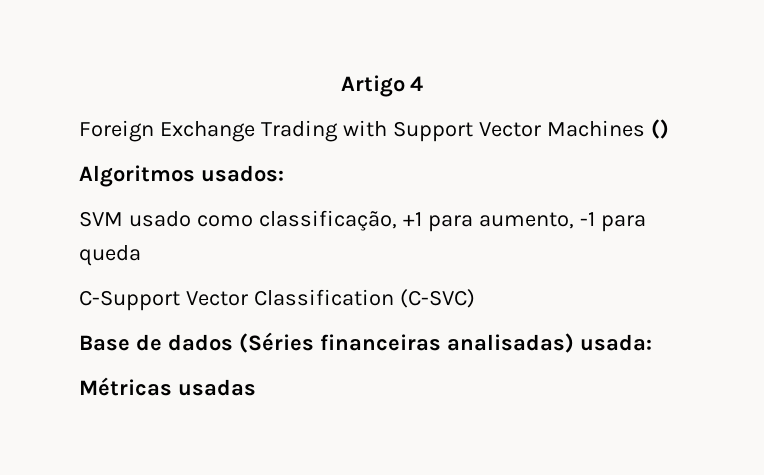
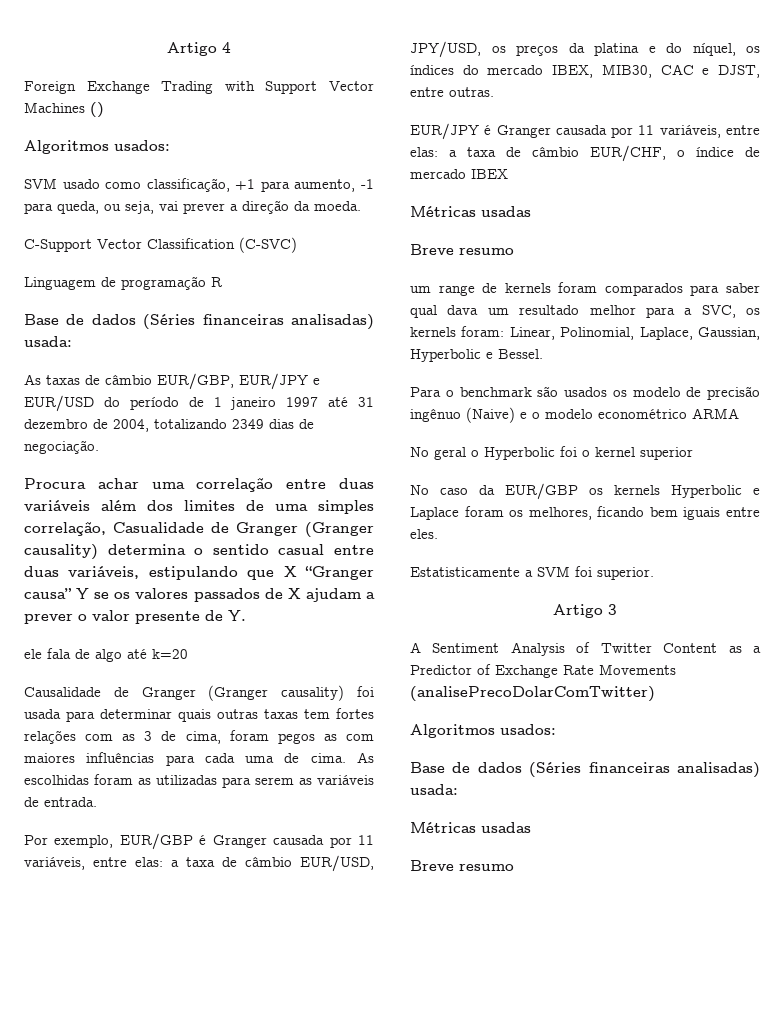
[79,245,141,266] [79,289,475,311] queda // C-Support Vector Classification (C-SVC) -> [57,200,361,214] [24,237,297,253] [24,276,222,290] [24,314,374,330] [24,336,72,347] [24,373,320,390] [24,395,374,412] [24,419,314,432] [24,440,99,454] [24,477,374,492] [24,500,374,514] [24,521,374,537] [24,544,374,560] [24,566,374,580] [24,588,375,602] [24,610,246,624] [24,648,188,662] [24,685,374,701] [24,708,374,722] [24,730,374,744] [24,752,374,766] [24,774,374,788] [24,797,97,807] [24,833,374,850] [24,855,374,872] [410,41,760,58] [410,64,760,78] [410,87,494,97] [410,123,760,140] [410,145,760,162] [410,169,508,179] [410,206,531,217] [410,244,514,255] [410,282,760,296] [410,305,760,318] [410,326,760,340] [410,349,543,362] [410,386,760,400] [410,407,739,423] [410,446,693,460] [410,483,760,500] [410,506,760,520] [410,529,438,539] [410,566,654,580] [553,604,617,618] [410,642,761,656] [410,664,676,678] [410,686,655,702] [410,724,556,738] queda, ou seja, vai prever a direção da moeda. // C-Support Vector Classification (C-SVC) // Linguagem de programação R // Base de dados (Séries financeiras analisadas) usada: // As taxas de câmbio EUR/GBP, EUR/JPY e EUR/USD do período de 1 janeiro 1997 até 31 dezembro de 2004, totalizando 2349 dias de negociação. // Procura achar uma correlação entre duas variáveis além dos limites de uma simples correlação, Casualidade de Granger (Granger causality) determina o sentido casual entre duas variáveis, estipulando que X “Granger causa” Y se os valores passados de X ajudam a prever o valor presente de Y. // ele fala de algo até k=20 // Causalidade de Granger (Granger causality) foi usada para determinar quais outras taxas tem fortes relações com as 3 de cima, foram pegos as com maiores influências para cada uma de cima. As escolhidas foram as utilizadas para serem as variáveis de entrada. // Por exemplo, EUR/GBP é Granger causada por 11 variáveis, entre elas: a taxa de câmbio EUR/USD, JPY/USD, os preços da platina e do níquel, os índices do mercado IBEX, MIB30, CAC e DJST, entre outras. // EUR/JPY é Granger causada por 11 variáveis, entre elas: a taxa de câmbio EUR/CHF, o índice de mercado IBEX // Métricas usadas // Breve resumo // um range de kernels foram comparados para saber qual dava um resultado melhor para a SVC, os kernels foram: Linear, Polinomial, Laplace, Gaussian, Hyperbolic e Bessel. // Para o benchmark são usados os modelo de precisão ingênuo (Naive) e o modelo econométrico ARMA // No geral o Hyperbolic foi o kernel superior // No caso da EUR/GBP os kernels Hyperbolic e Laplace foram os melhores, ficando bem iguais entre eles. // Estatisticamente a SVM foi superior. // Artigo 3 // A Sentiment Analysis of Twitter Content as a Predictor of Exchange Rate Movements (analisePrecoDolarComTwitter) // Algoritmos usados:
(256, 387) none -> [410,860,514,871] // Breve resumo

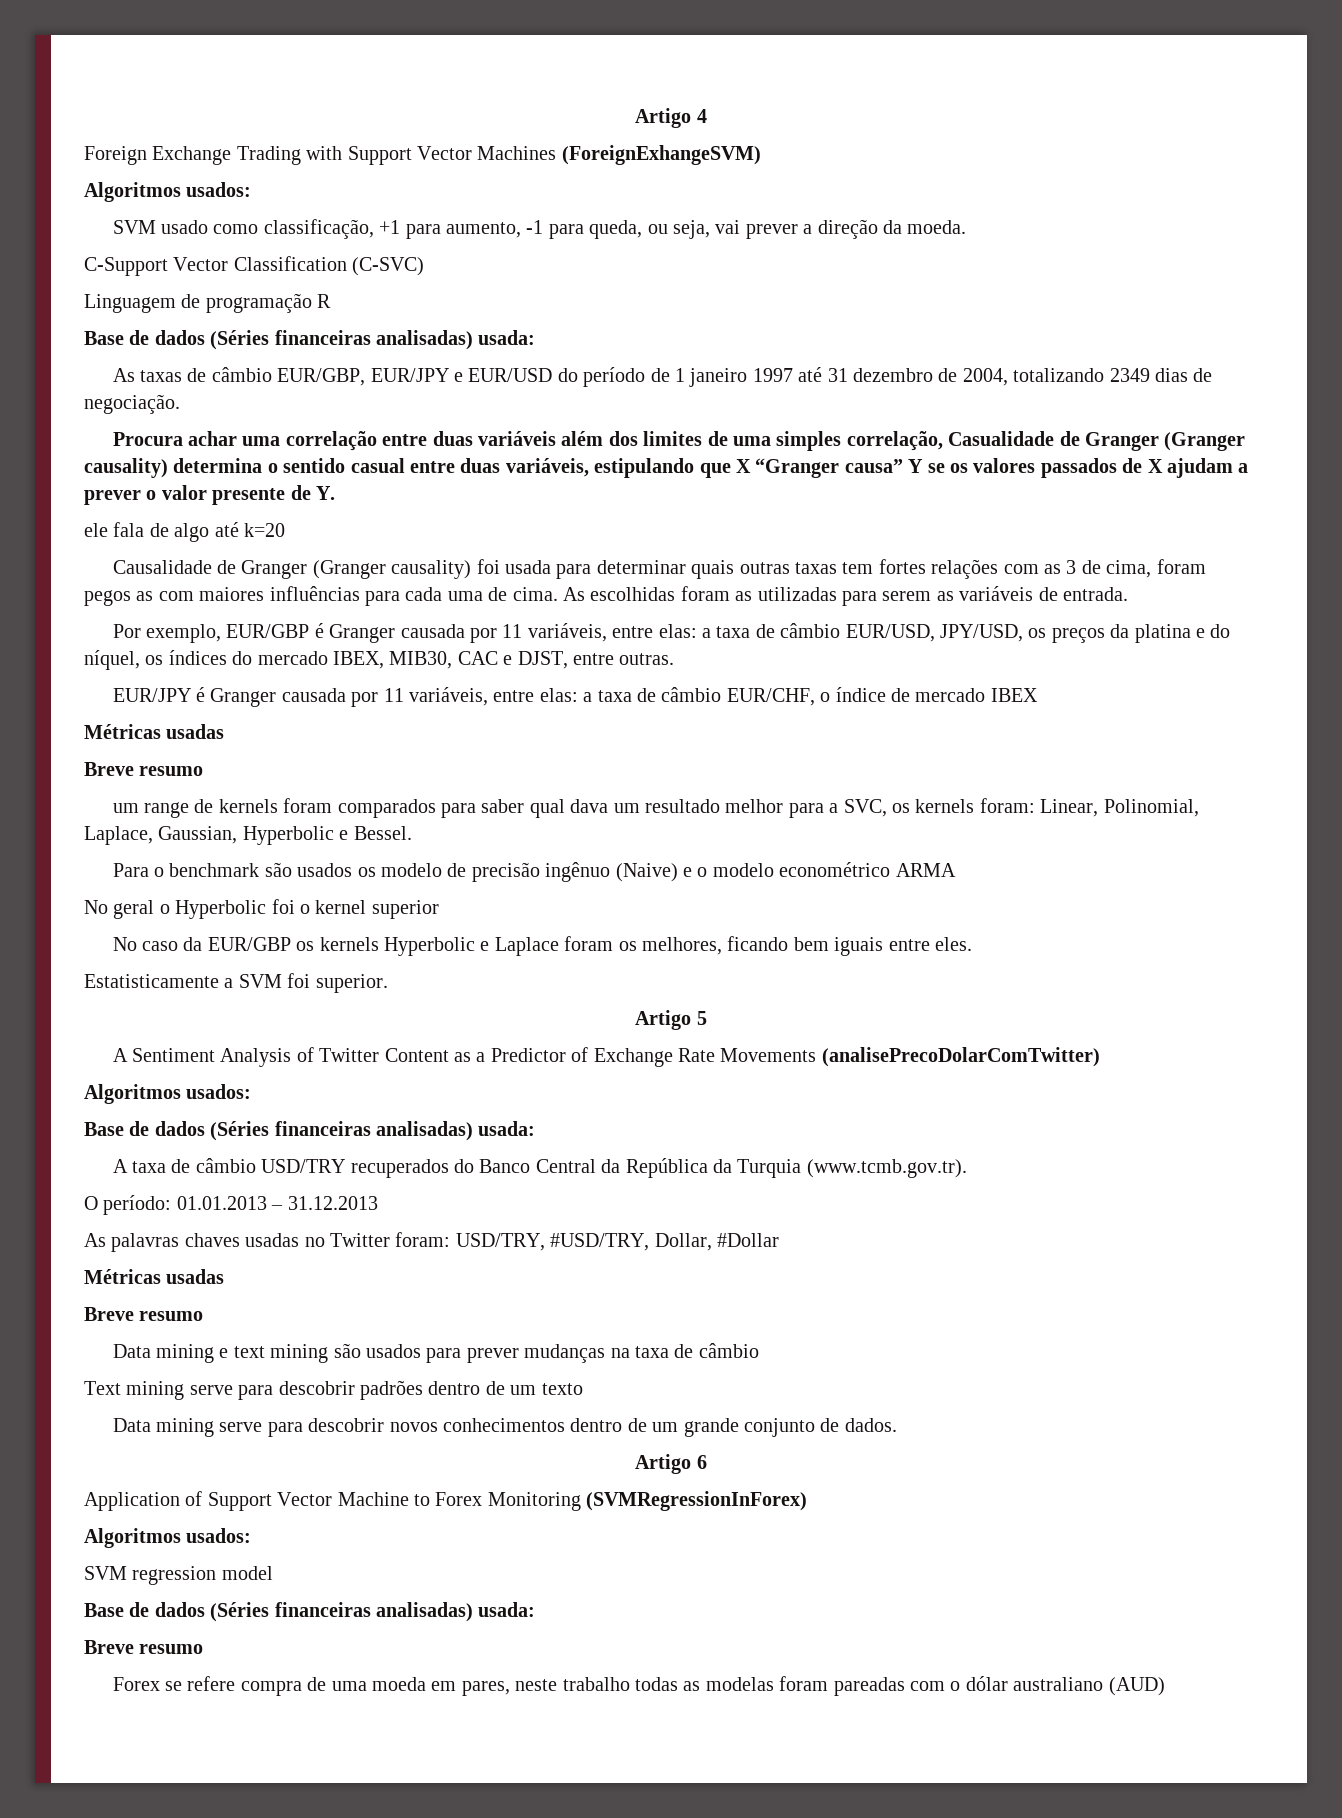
[90,102,104,118] () -> [561,145,761,165] (ForeignExhangeSVM)
[608,604,617,615] 3 -> [696,1011,707,1025] 5
[410,822,531,833] [410,860,514,871] Métricas usadas // Breve resumo -> [112,1158,967,1178] [84,1195,378,1215] [84,1232,779,1252] [84,1269,225,1284] [84,1307,204,1321] [112,1343,759,1363] [84,1380,583,1400] [112,1418,897,1437] [635,1454,707,1474] [84,1491,808,1511] [84,1528,252,1548] [84,1566,273,1585] [84,1602,536,1622] [84,1640,204,1654] [112,1676,1165,1696] A taxa de câmbio USD/TRY recuperados do Banco Central da República da Turquia (www.tcmb.gov.tr). // O período: 01.01.2013 – 31.12.2013 // As palavras chaves usadas no Twitter foram: USD/TRY, #USD/TRY, Dollar, #Dollar // Métricas usadas // Breve resumo // Data mining e text mining são usados para prever mudanças na taxa de câmbio // Text mining serve para descobrir padrões dentro de um texto // Data mining serve para descobrir novos conhecimentos dentro de um grande conjunto de dados. // Artigo 6 // Application of Support Vector Machine to Forex Monitoring (SVMRegressionInForex) // Algoritmos usados: // SVM regression model // Base de dados (Séries financeiras analisadas) usada: // Breve resumo // Forex se refere compra de uma moeda em pares, neste trabalho todas as modelas foram pareadas com o dólar australiano (AUD)

